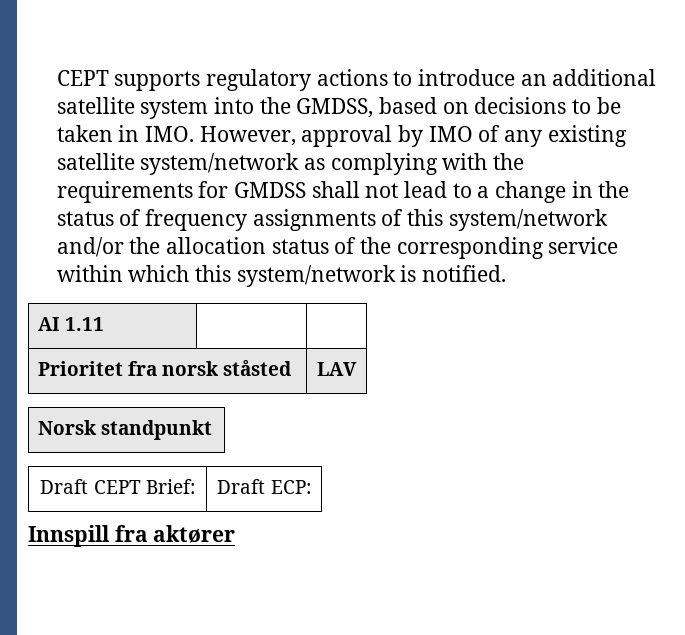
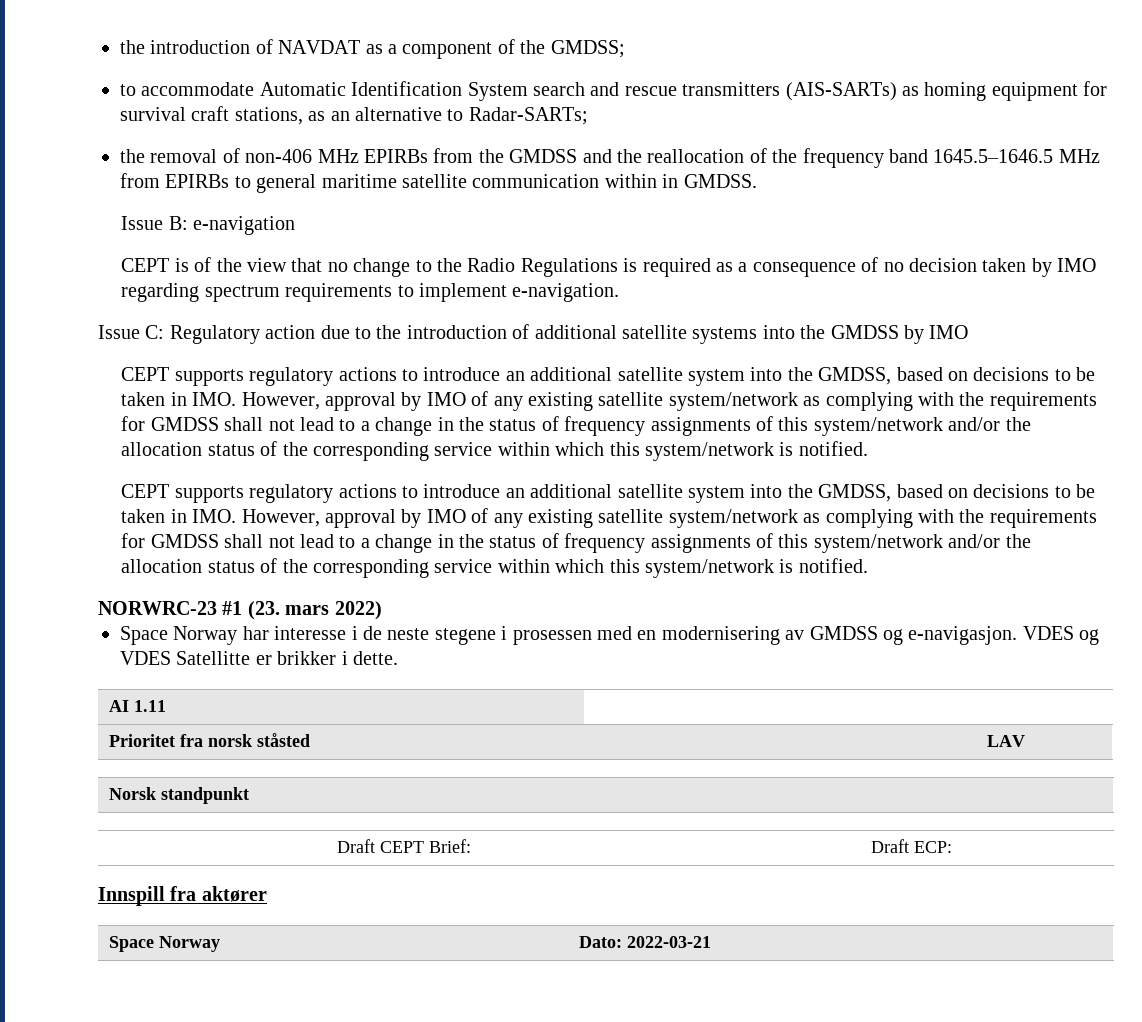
(56, 78) none -> [120,39,625,59] [120,81,1108,101] [120,106,588,125] [120,148,1100,168] [120,173,757,193] [121,216,296,235] [121,257,1097,277] [121,283,620,302] [98,324,969,344] the introduction of NAVDAT as a component of the GMDSS; // to accommodate Automatic Identification System search and rescue transmitters (AIS-SARTs) as homing equipment for survival craft stations, as an alternative to Radar-SARTs; // the removal of non-406 MHz EPIRBs from the GMDSS and the reallocation of the frequency band 1645.5–1646.5 MHz from EPIRBs to general maritime satellite communication within in GMDSS. // Issue B: e-navigation // CEPT is of the view that no change to the Radio Regulations is required as a consequence of no decision taken by IMO regarding spectrum requirements to implement e-navigation. // Issue C: Regulatory action due to the introduction of additional satellite systems into the GMDSS by IMO //
(506, 273) none -> [121,484,1096,503] [121,508,1097,528] [121,533,1031,553] [121,558,868,578] [98,601,382,620] [120,626,1100,645] [120,651,398,665] // CEPT supports regulatory actions to introduce an additional satellite system into the GMDSS, based on decisions to be taken in IMO. However, approval by IMO of any existing satellite system/network as complying with the requirements for GMDSS shall not lead to a change in the status of frequency assignments of this system/network and/or the allocation status of the corresponding service within which this system/network is notified. // NORWRC-23 #1 (23. mars 2022) // Space Norway har interesse i de neste stegene i prosessen med en modernisering av GMDSS og e-navigasjon. VDES og VDES Satellitte er brikker i dette.
(236, 534) none -> [108,936,220,952] [578,936,711,948] // Space Norway | Dato: 2022-03-21

